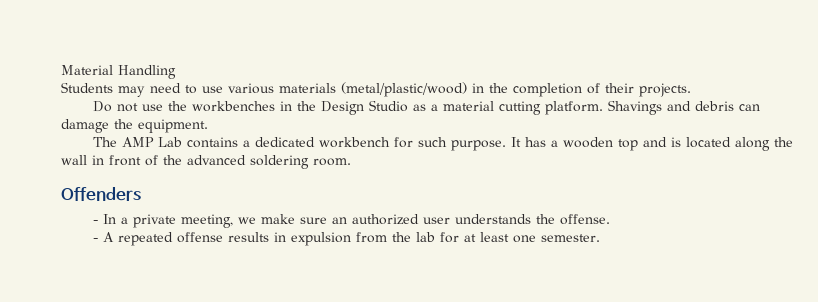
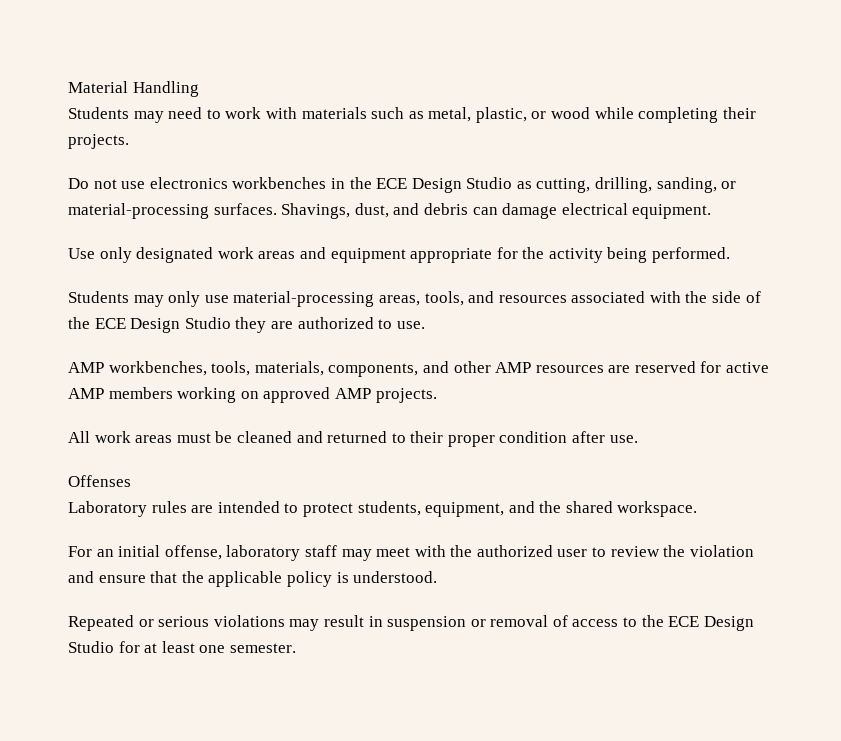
[202,82,600,97] use various materials (metal/plastic/wood) in the completion of -> [225,107,719,123] work with materials such as metal, plastic, or wood while completing
[168,101,188,111] the -> [149,177,228,189] electronics
(317, 106) none -> [376,178,408,189] ECE
[431,100,663,115] a material cutting platform. Shavings -> [536,177,737,193] [68,203,389,219] cutting, drilling, sanding, or material-processing surfaces. Shavings, dust,
[114,119,133,129] the -> [561,203,628,215] electrical
[93,137,794,151] [61,155,351,169] [61,187,141,201] [93,214,611,228] [93,232,436,246] The AMP Lab contains a dedicated workbench for such purpose. It has a wooden top and is located along the wall in front of the advanced soldering room. // Offenders // - In a private meeting, we make sure an authorized user understands the offense. // - A repeated offense results in expulsion from the lab -> [68,247,731,263] [68,291,761,307] [68,317,425,333] [68,361,770,377] [68,387,437,403] [68,431,638,447] [68,475,131,487] [68,501,698,517] [68,545,754,561] [68,571,438,587] [68,615,754,631] [68,641,114,653] Use only designated work areas and equipment appropriate for the activity being performed. // Students may only use material-processing areas, tools, and resources associated with the side of the ECE Design Studio they are authorized to use. // AMP workbenches, tools, materials, components, and other AMP resources are reserved for active AMP members working on approved AMP projects. // All work areas must be cleaned and returned to their proper condition after use. // Offenses // Laboratory rules are intended to protect students, equipment, and the shared workspace. // For an initial offense, laboratory staff may meet with the authorized user to review the violation and ensure that the applicable policy is understood. // Repeated or serious violations may result in suspension or removal of access to the ECE Design Studio

